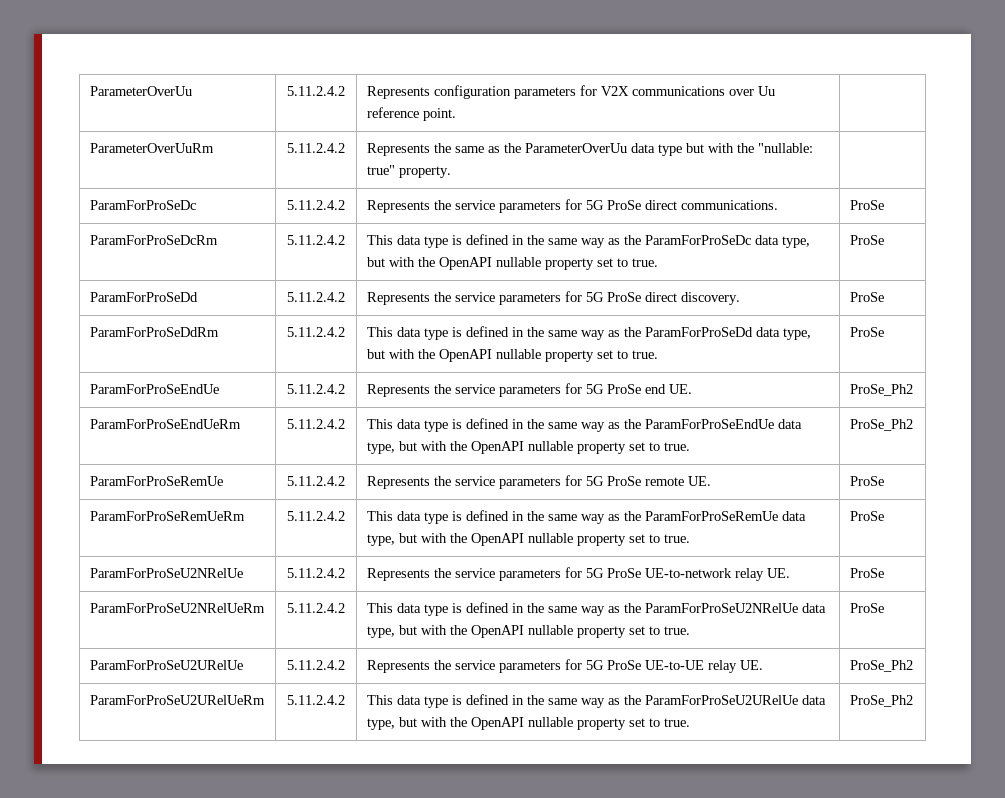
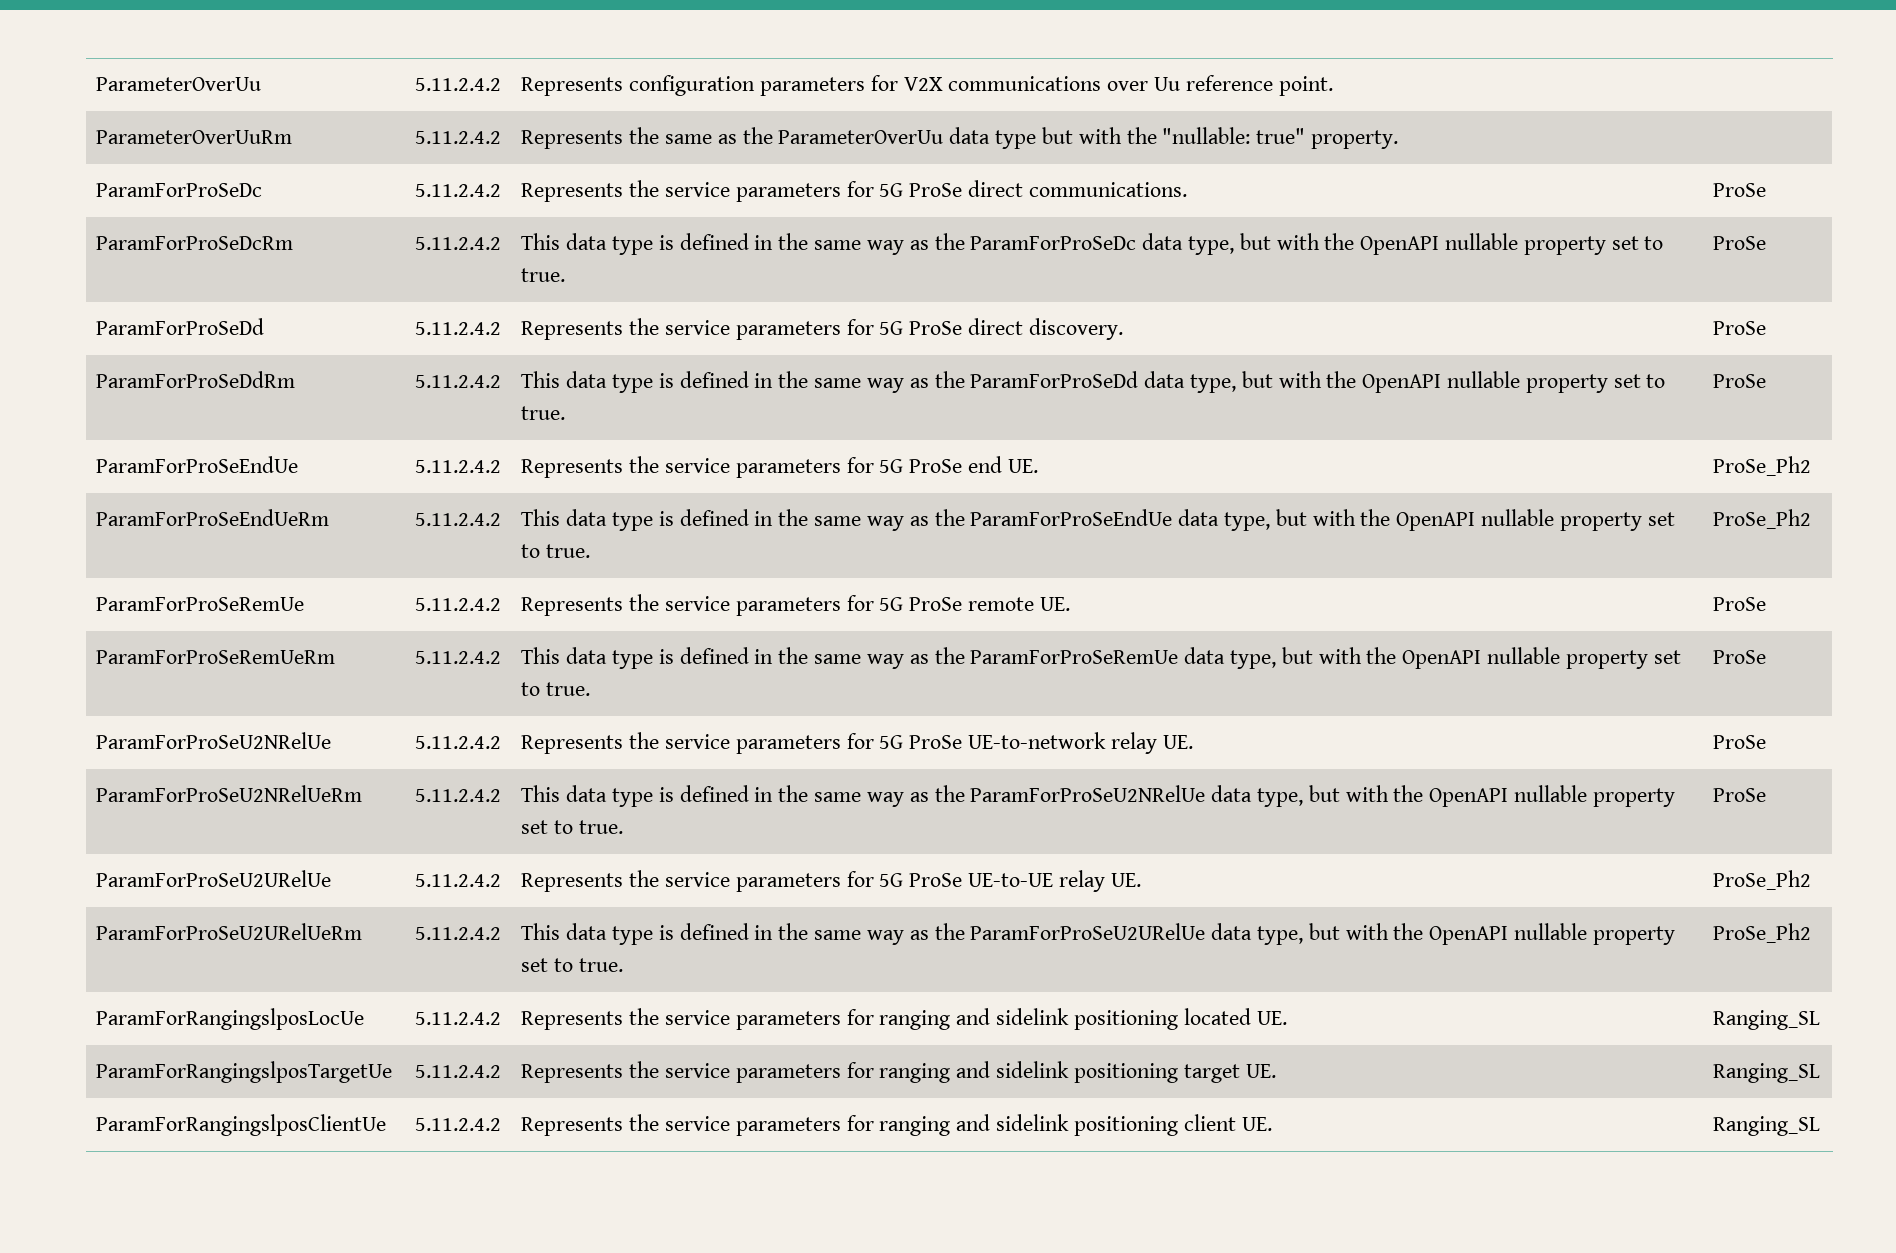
(913, 701) none -> [96,1008,365,1030] [414,1012,501,1025] [521,1008,1287,1030] [1713,1010,1821,1030] [96,1061,393,1083] [414,1065,501,1078] [521,1061,1276,1083] [1713,1063,1821,1083] [96,1114,387,1136] [414,1118,501,1131] [521,1114,1272,1136] [1713,1116,1821,1136] // ParamForRangingslposLocUe | 5.11.2.4.2 | Represents the service parameters for ranging and sidelink positioning located UE. | Ranging_SL // ParamForRangingslposTargetUe | 5.11.2.4.2 | Represents the service parameters for ranging and sidelink positioning target UE. | Ranging_SL // ParamForRangingslposClientUe | 5.11.2.4.2 | Represents the service parameters for ranging and sidelink positioning client UE. | Ranging_SL

